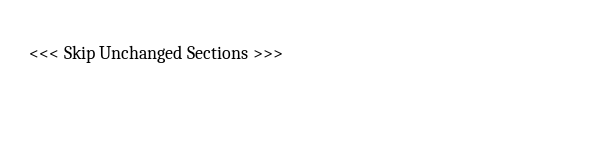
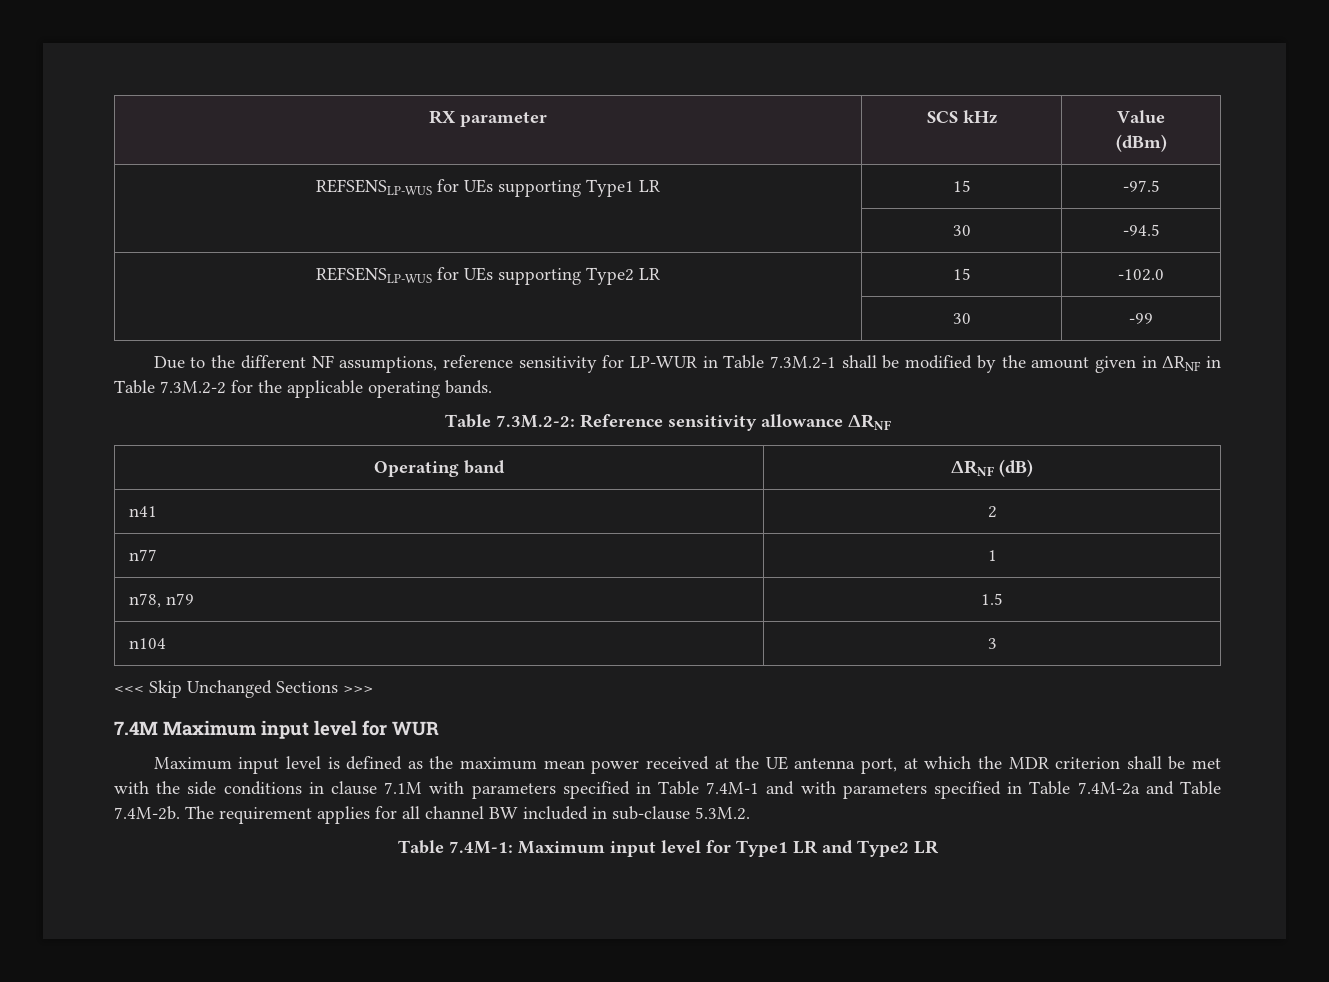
(29, 54) none -> [429,110,547,127] [926,110,997,124] [1117,110,1165,124] [1115,134,1167,152] [316,179,660,197] [952,180,971,192] [1122,180,1160,192] [952,225,971,236] [1122,224,1160,236] [316,267,660,285] [952,268,971,280] [1118,269,1164,281] [952,313,971,324] [1129,313,1153,324] [153,355,1221,373] [114,380,492,398] [444,414,891,431] [374,460,505,477] [950,459,1033,477] [128,506,157,517] [987,506,997,518] [128,549,157,561] [987,550,997,561] [128,593,194,608] [980,593,1003,605] [128,638,166,649] [987,638,997,649] RX parameter | SCS kHz | Value // (dBm) // REFSENSLP-WUS for UEs supporting Type1 LR | 15 | -97.5 // | 30 | -94.5 // REFSENSLP-WUS for UEs supporting Type2 LR | 15 | -102.0 // | 30 | -99 // Due to the different NF assumptions, reference sensitivity for LP-WUR in Table 7.3M.2-1 shall be modified by the amount given in ΔRNF in Table 7.3M.2-2 for the applicable operating bands. // Table 7.3M.2-2: Reference sensitivity allowance ΔRNF // Operating band | ΔRNF (dB) // n41 | 2 // n77 | 1 // n78, n79 | 1.5 // n104 | 3 //
(283, 54) none -> [114,720,439,739] [153,756,1221,774] [114,781,1221,799] [114,806,750,824] [397,840,939,857] // 7.4M Maximum input level for WUR // Maximum input level is defined as the maximum mean power received at the UE antenna port, at which the MDR criterion shall be met with the side conditions in clause 7.1M with parameters specified in Table 7.4M-1 and with parameters specified in Table 7.4M-2a and Table 7.4M-2b. The requirement applies for all channel BW included in sub-clause 5.3M.2. // Table 7.4M-1: Maximum input level for Type1 LR and Type2 LR

